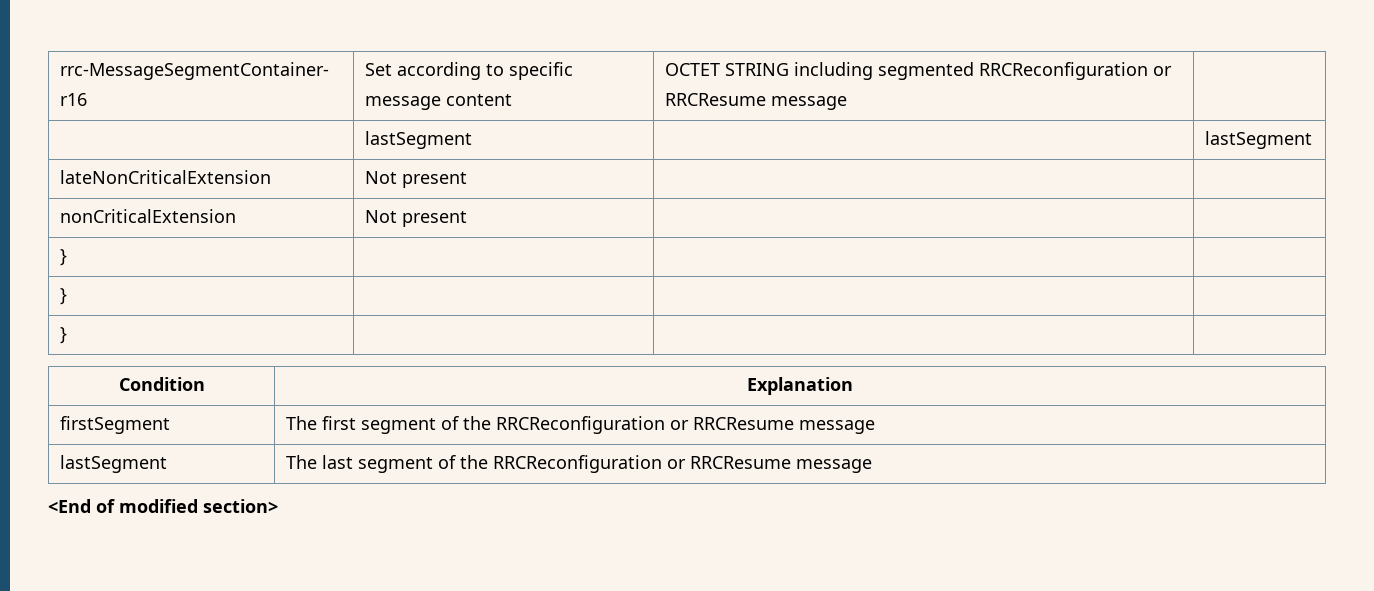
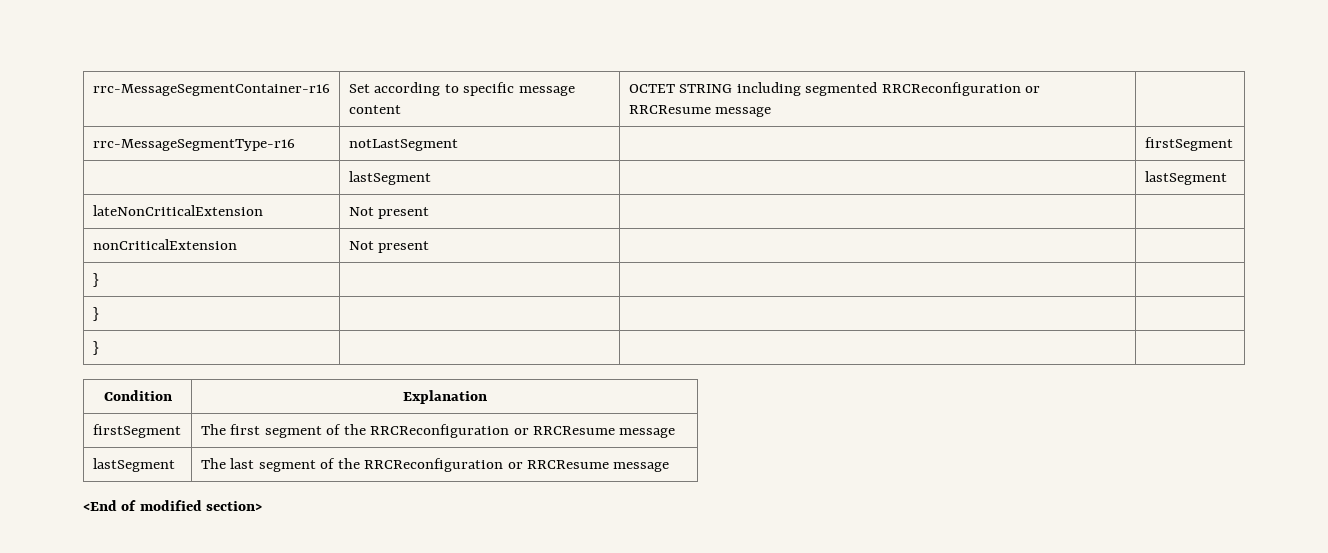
(847, 103) none -> [92,139,295,151] [348,139,458,151] [1144,137,1233,151] // rrc-MessageSegmentType-r16 | notLastSegment | | firstSegment

